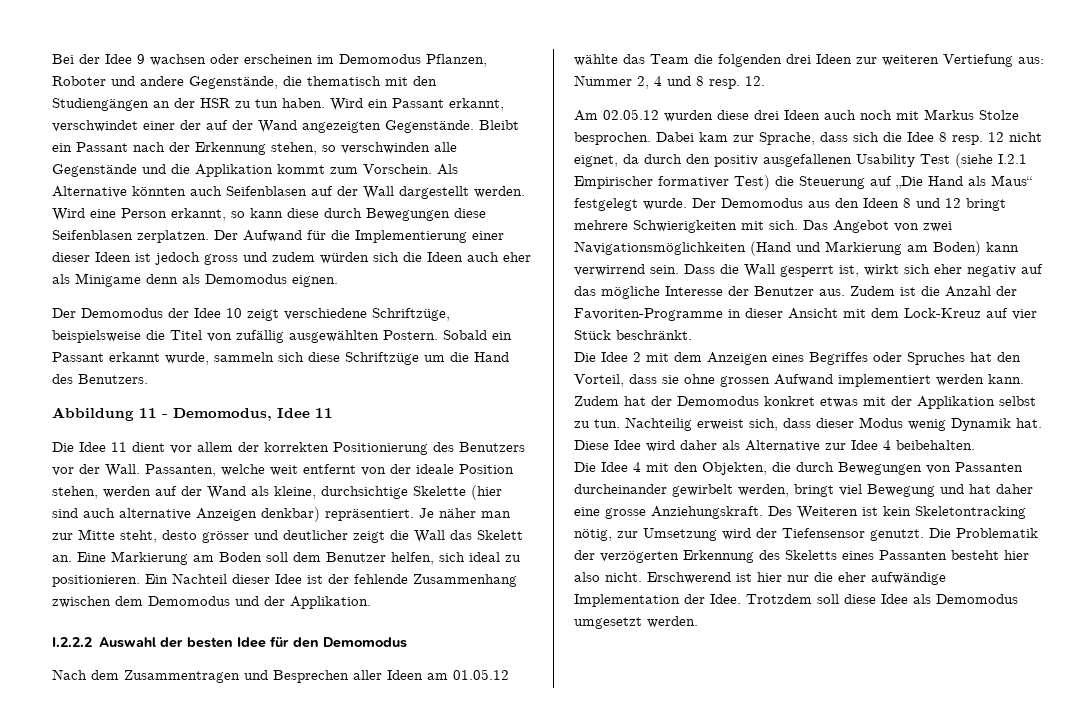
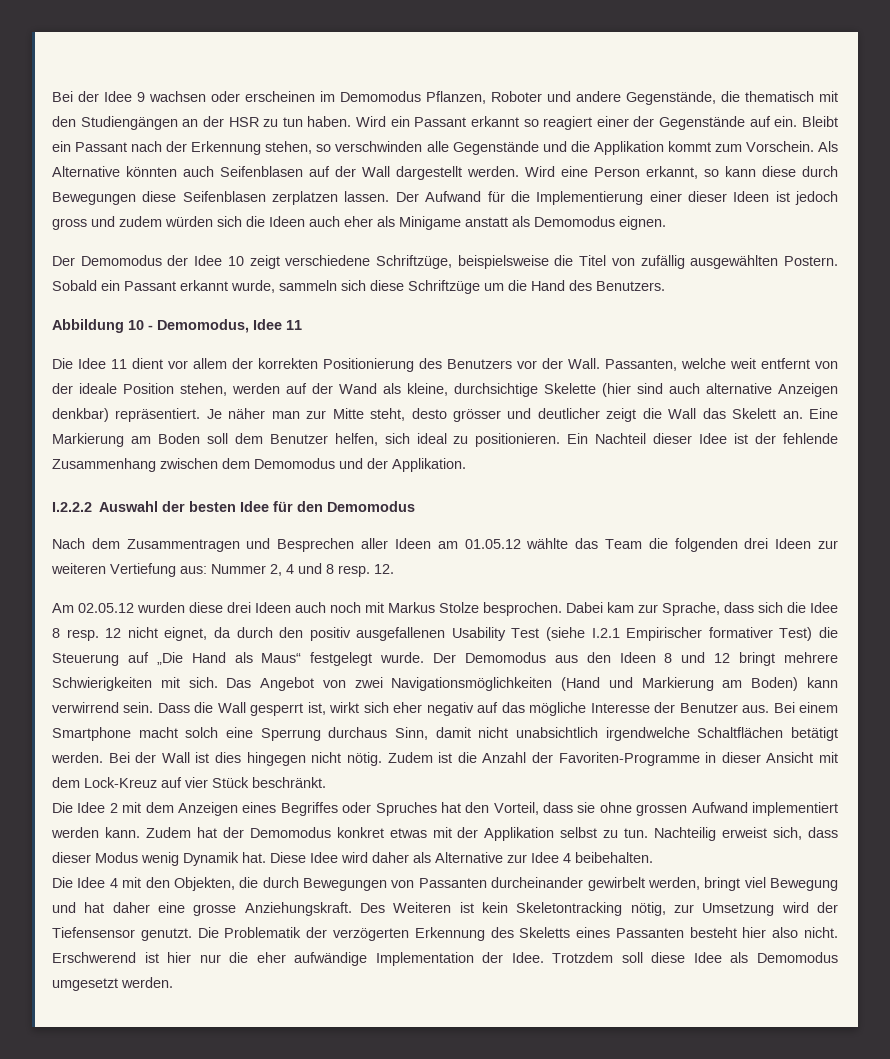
[449,98,504,111] [52,120,474,133] erkannt, verschwindet einer der auf der Wand angezeigten Gegenstände. -> [470,116,798,130] erkannt so reagiert einer der Gegenstände auf ein.
[137,230,209,243] zerplatzen. -> [272,191,390,205] zerplatzen lassen.
[146,274,178,284] denn -> [465,217,508,227] anstatt
[139,408,157,418] 11 -> [128,320,144,330] 10
(845, 292) none -> [773,702,839,713] [52,727,838,741] [51,752,382,766] Bei einem Smartphone macht solch eine Sperrung durchaus Sinn, damit nicht unabsichtlich irgendwelche Schaltflächen betätigt werden. Bei der Wall ist dies hingegen nicht nötig.

